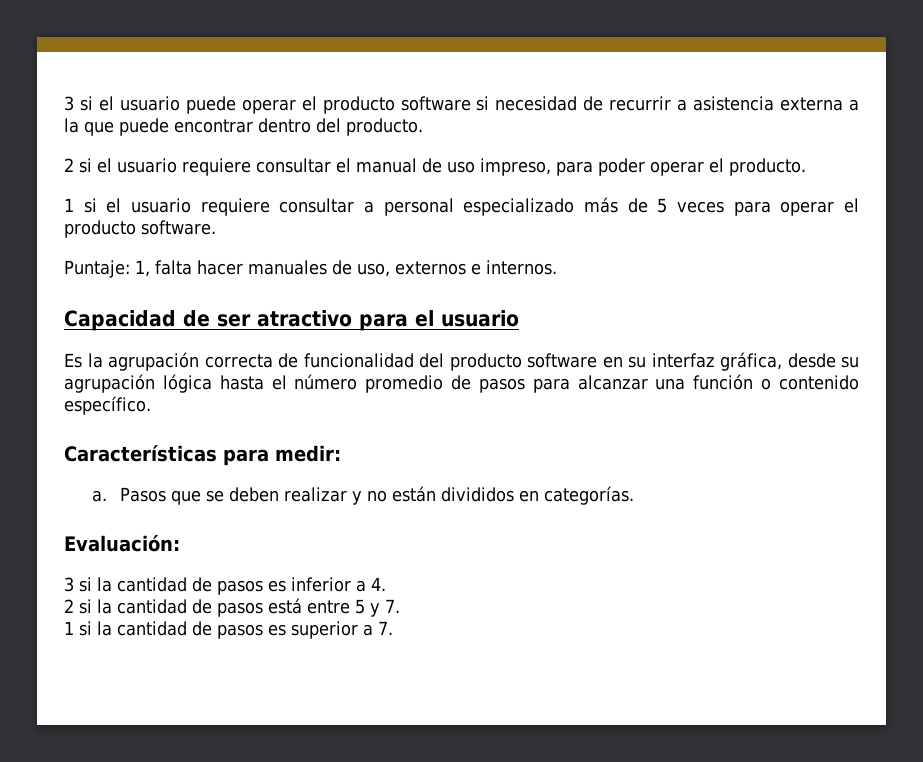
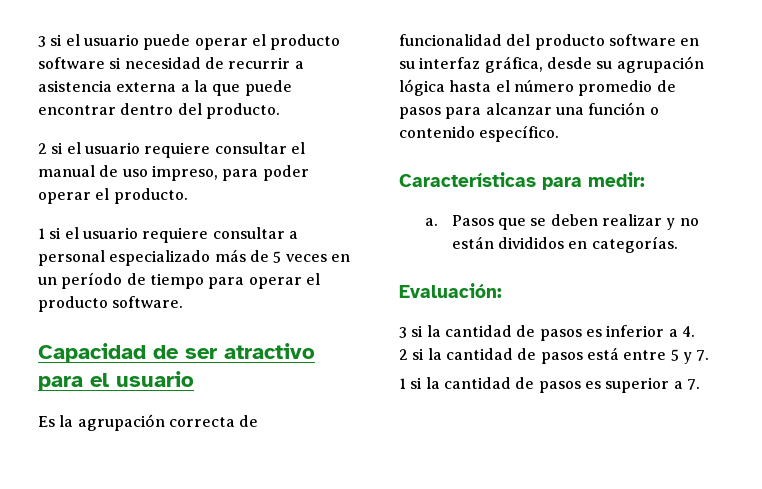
(724, 207) none -> [330,254,350,262] [38,272,204,289] en un período de tiempo
[64,260,557,278] // Puntaje: 1, falta hacer manuales de uso, externos e internos. -> (184, 302) none

